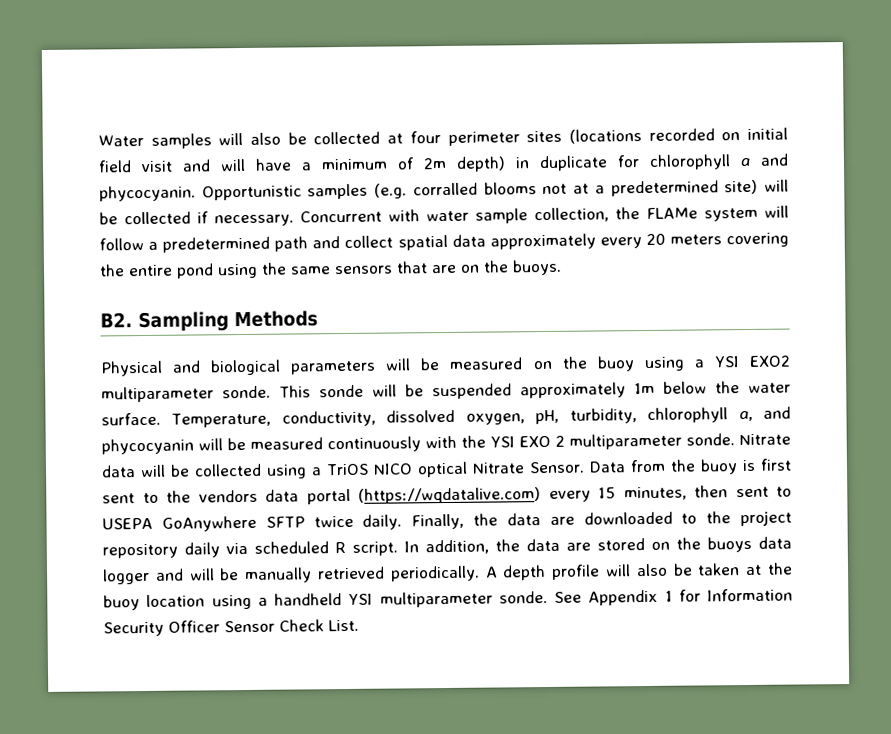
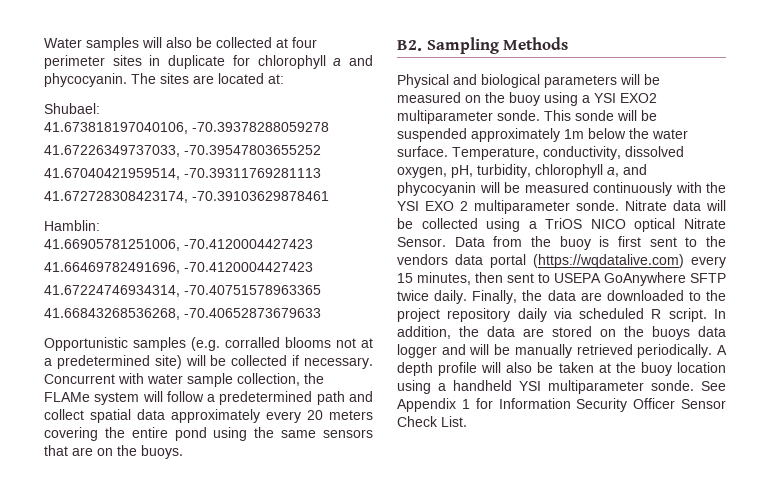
[568,127,789,144] [98,156,506,173] (locations recorded on initial field visit and will have a minimum of 2m depth) -> (142, 60) none
(196, 193) none -> [131,73,284,84] [44,103,100,114] [44,122,329,134] [44,145,321,157] [44,168,321,180] [44,191,329,203] [44,220,100,231] [44,239,313,251] [44,262,313,274] [44,285,321,297] [44,308,321,320] The sites are located at: // Shubael: // 41.673818197040106, -70.39378288059278 // 41.67226349737033, -70.39547803655252 // 41.67040421959514, -70.39311769281113 // 41.672728308423174, -70.39103629878461 // Hamblin: // 41.66905781251006, -70.4120004427423 // 41.66469782491696, -70.4120004427423 // 41.67224746934314, -70.40751578963365 // 41.66843268536268, -70.40652873679633 //

